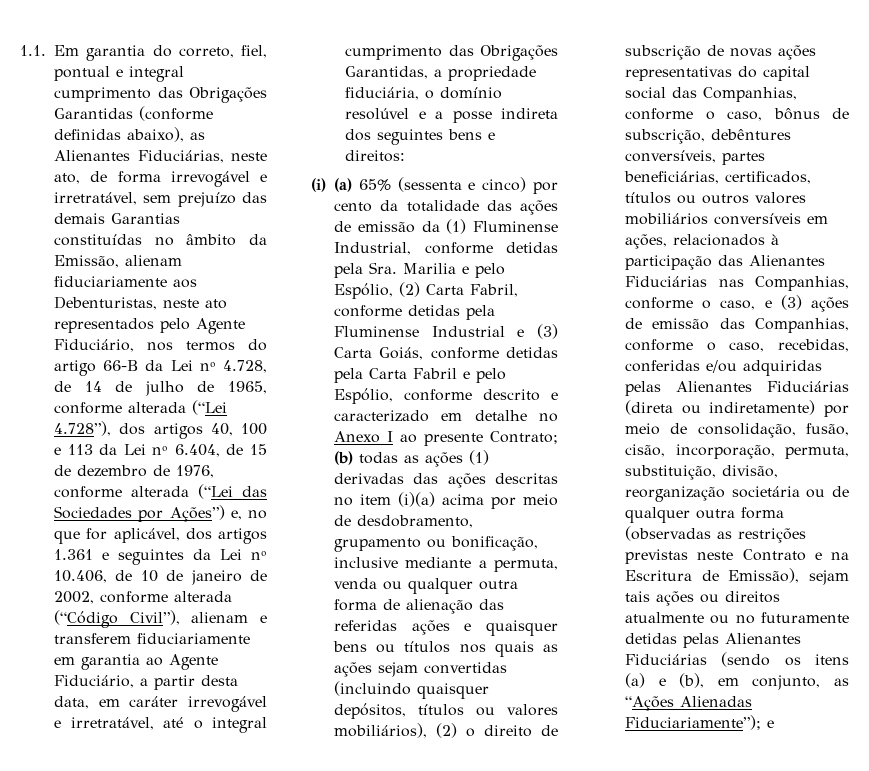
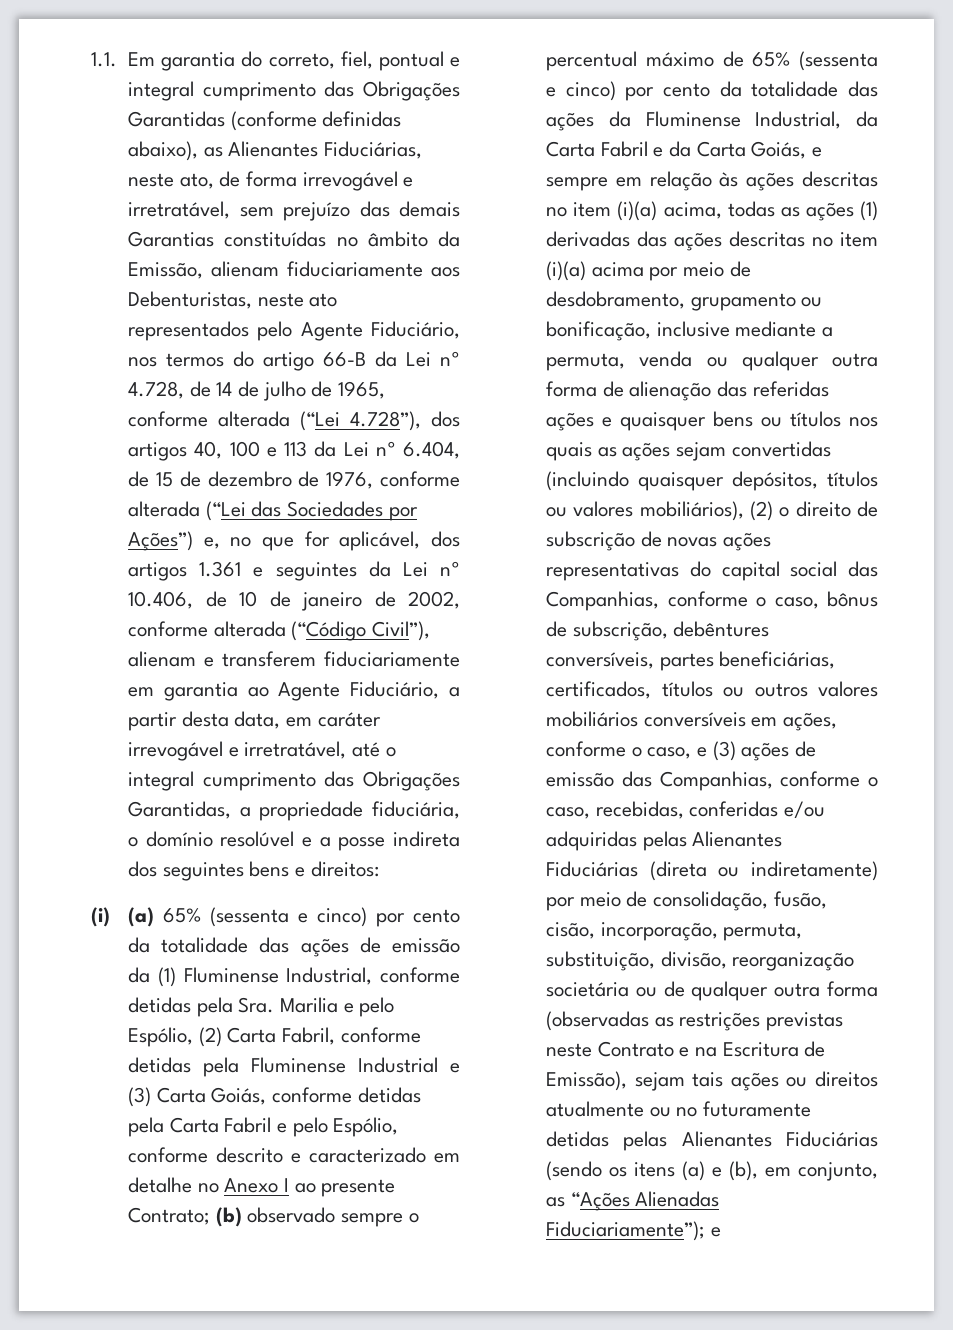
(354, 458) none -> [247,1207,419,1227] [546,51,878,71] [546,81,878,101] [546,111,878,131] [546,141,823,159] [546,171,878,191] [546,201,722,221] observado sempre o percentual máximo de 65% (sessenta e cinco) por cento da totalidade das ações da Fluminense Industrial, da Carta Fabril e da Carta Goiás, e sempre em relação às ações descritas no item (i)(a) acima,
[673,234,780,246] [625,255,826,270] [625,276,849,291] relacionados à participação das Alienantes Fiduciárias nas Companhias, -> (838, 722) none

